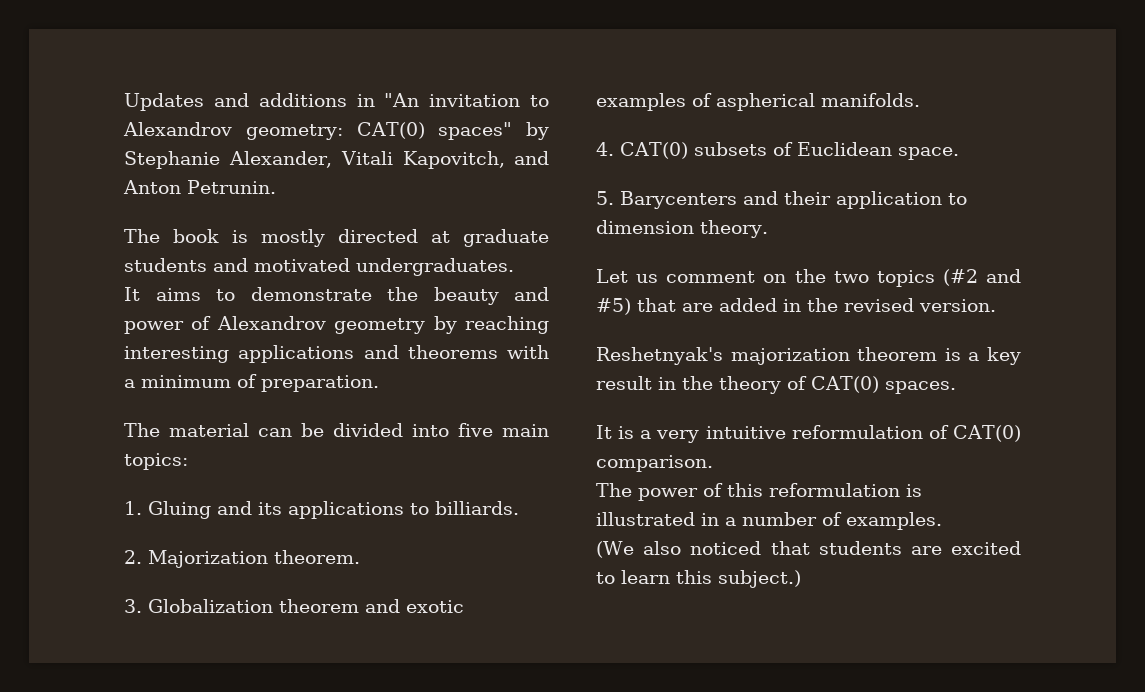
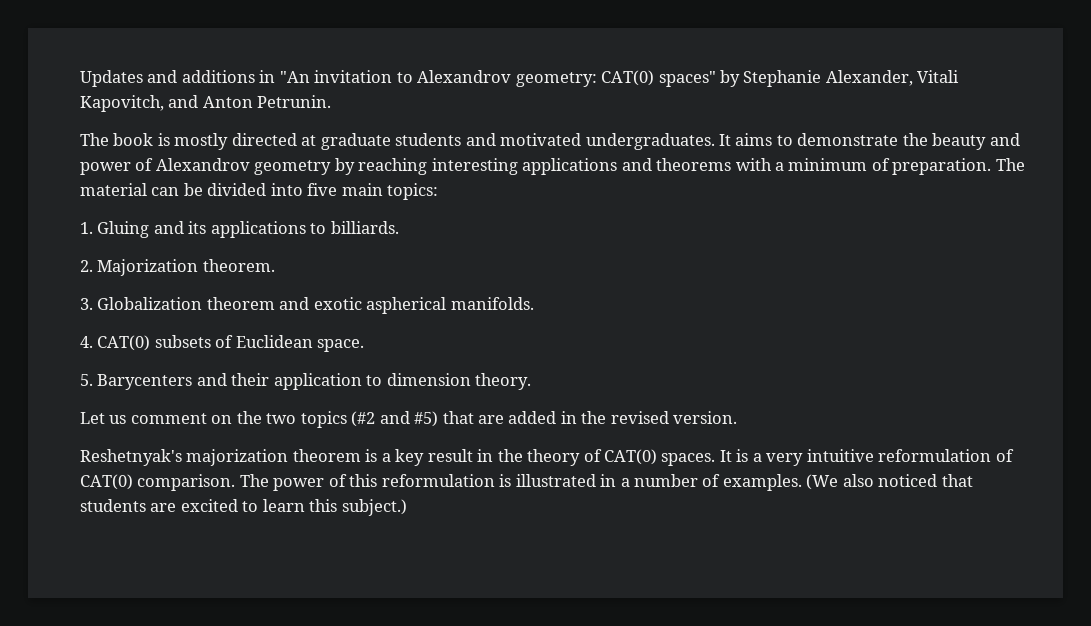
(514, 267) // -> (715, 141) none
(379, 383) // -> (992, 166) none
[596,93,712,111] examples of -> (362, 303) none
(956, 387) // -> (716, 459) none
(713, 463) // -> (236, 482) none
(942, 521) // -> (802, 482) none

